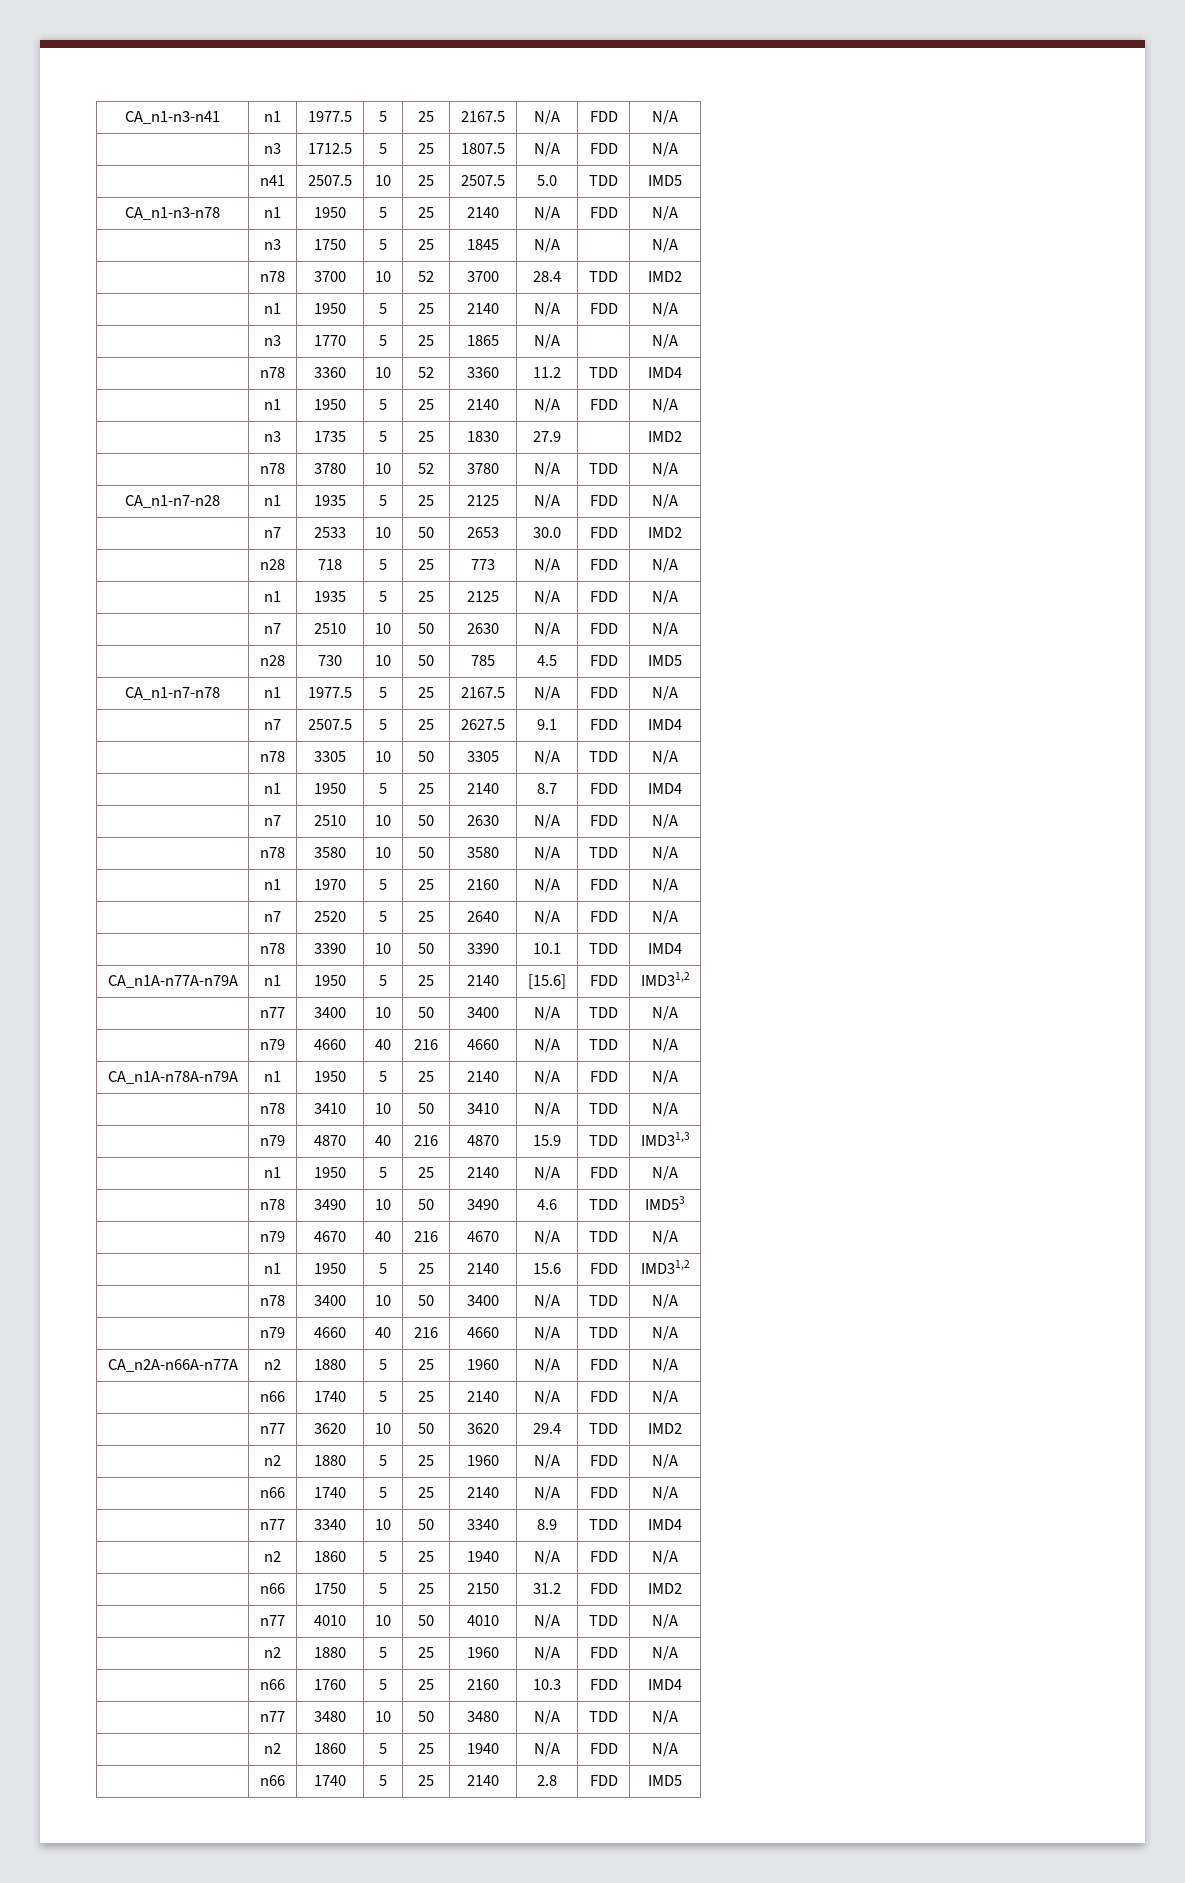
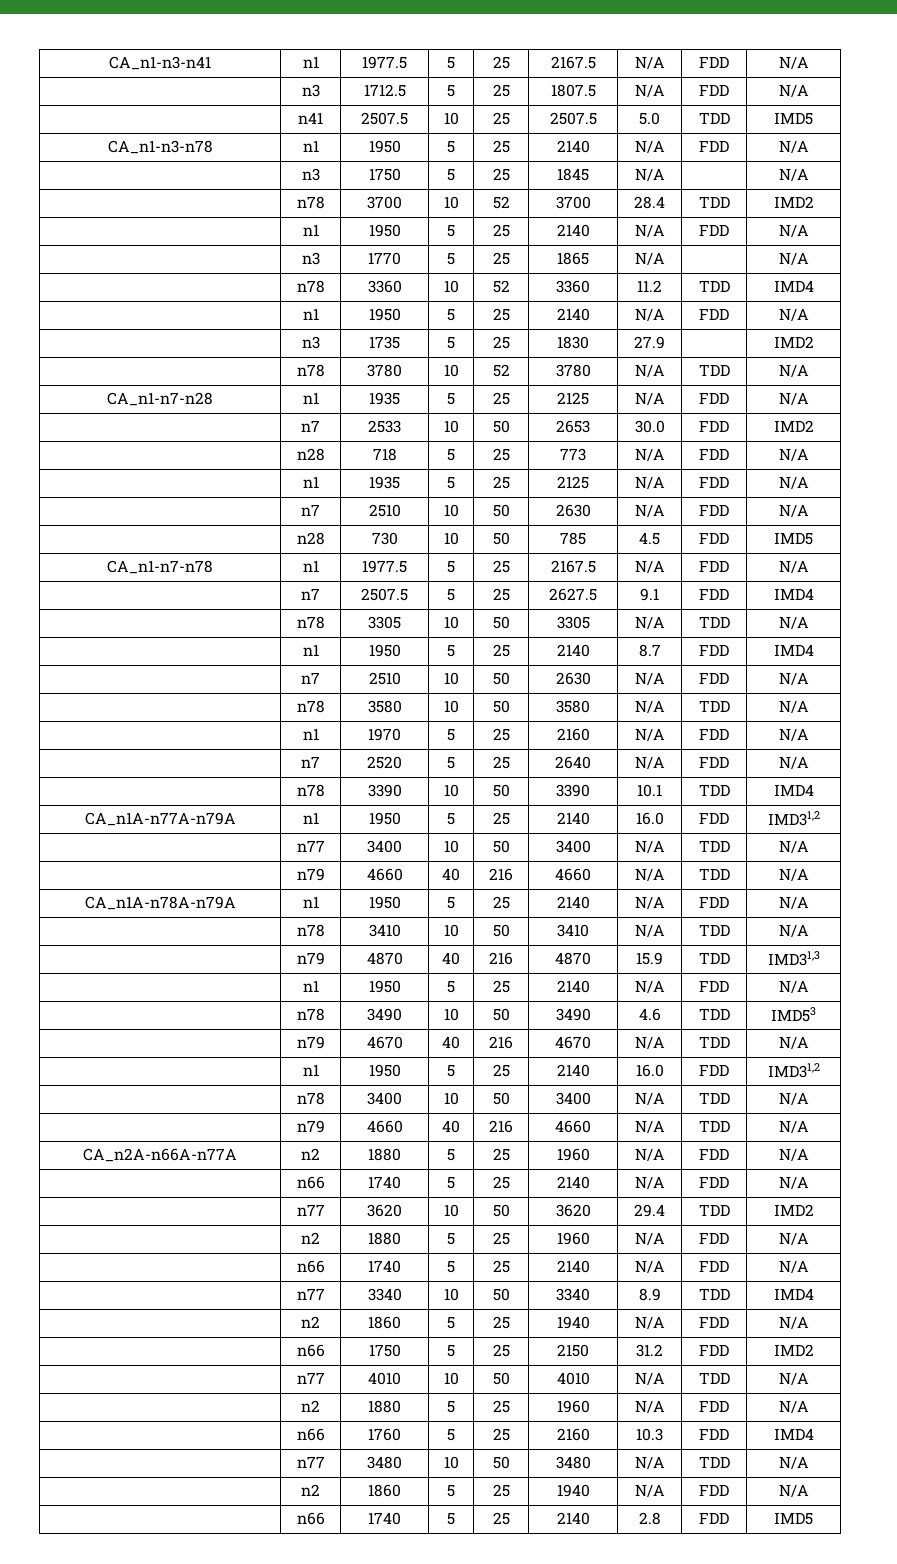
[528,974,566,989] [15.6] -> [635,812,664,825] 16.0
[533,1263,561,1274] 15.6 -> [635,1064,664,1077] 16.0

